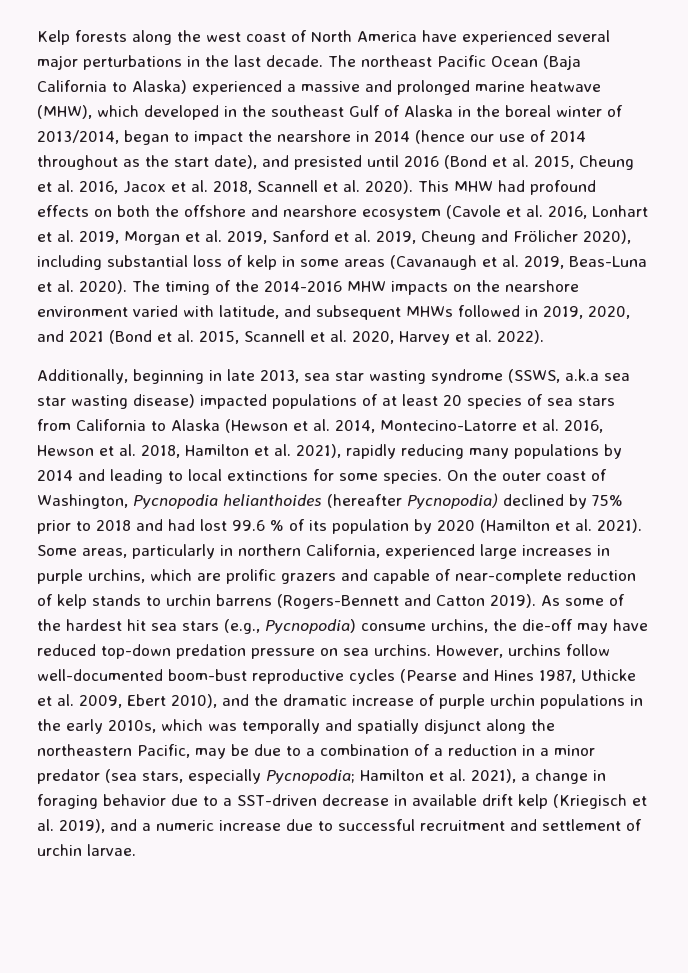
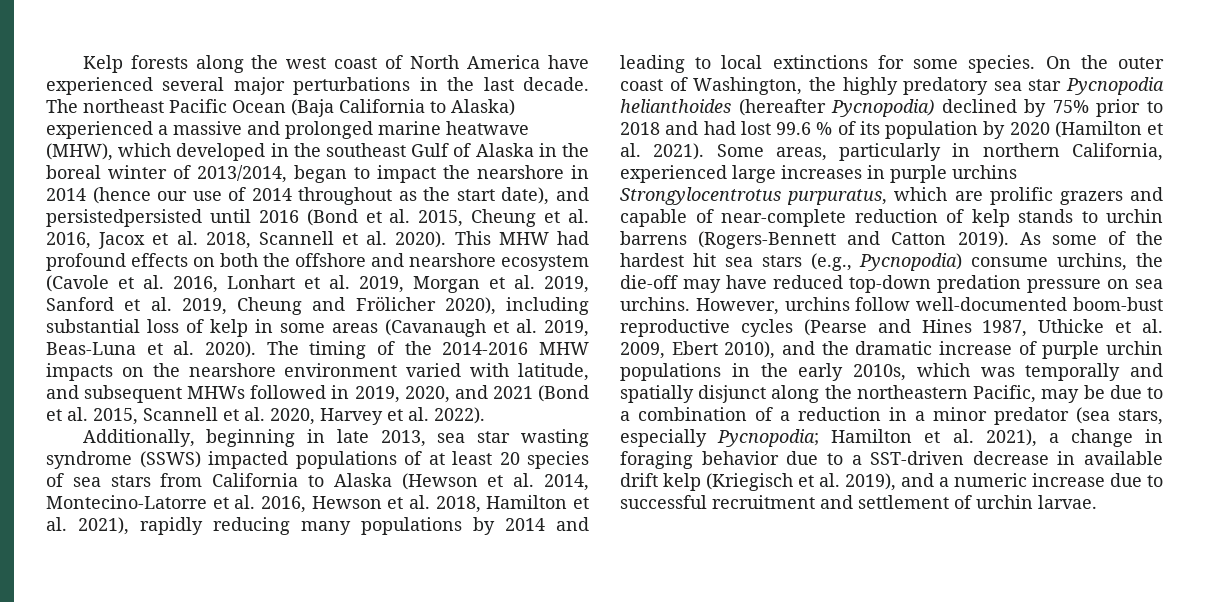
[294,155,362,170] presisted -> [46,209,202,227] persistedpersisted
[508,369,630,383] [37,394,195,409] (SSWS, a.k.a sea star wasting disease) -> [139,451,201,468] (SSWS)
(128, 501) none -> [808,77,1062,95] the highly predatory sea star
[88,569,145,583] urchins, -> [952,165,1017,179] [620,187,888,205] urchins Strongylocentrotus purpuratus,

